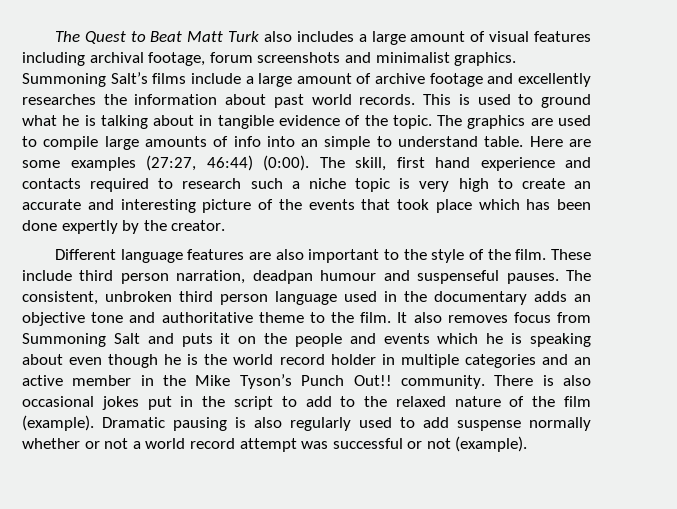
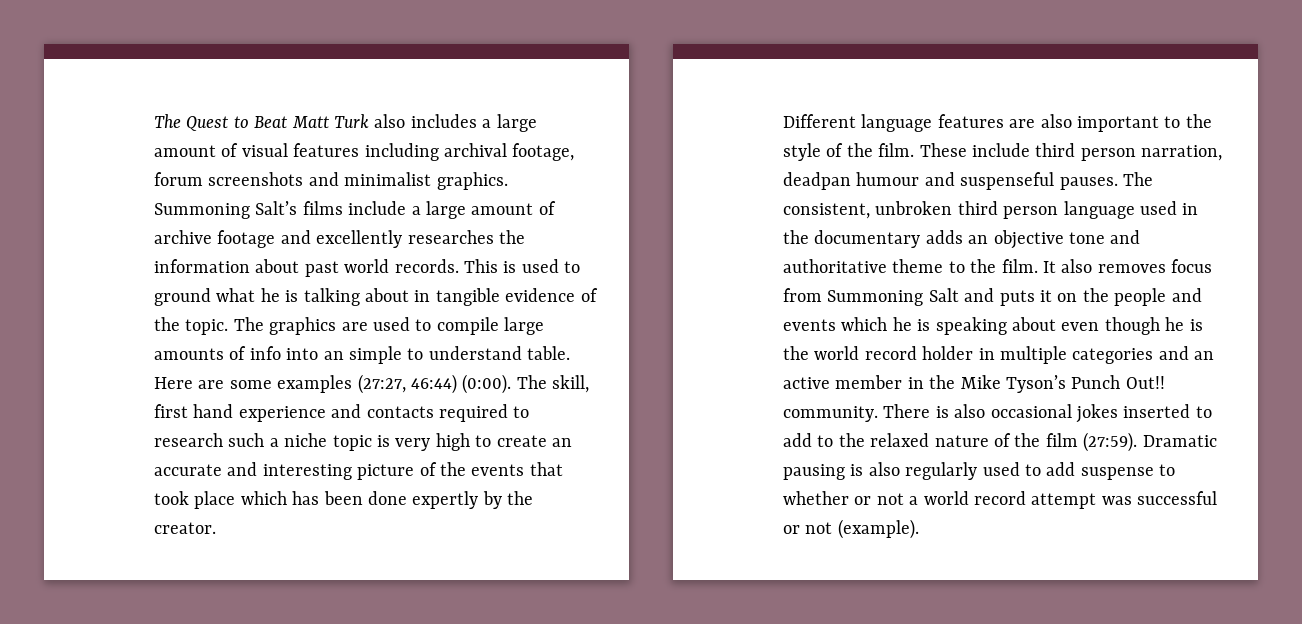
[147,396,273,410] put in the script -> [1123,404,1191,418] inserted
[22,415,94,431] (example). -> [1083,432,1138,452] (27:59).
[529,417,591,431] normally -> [1159,464,1176,476] to

